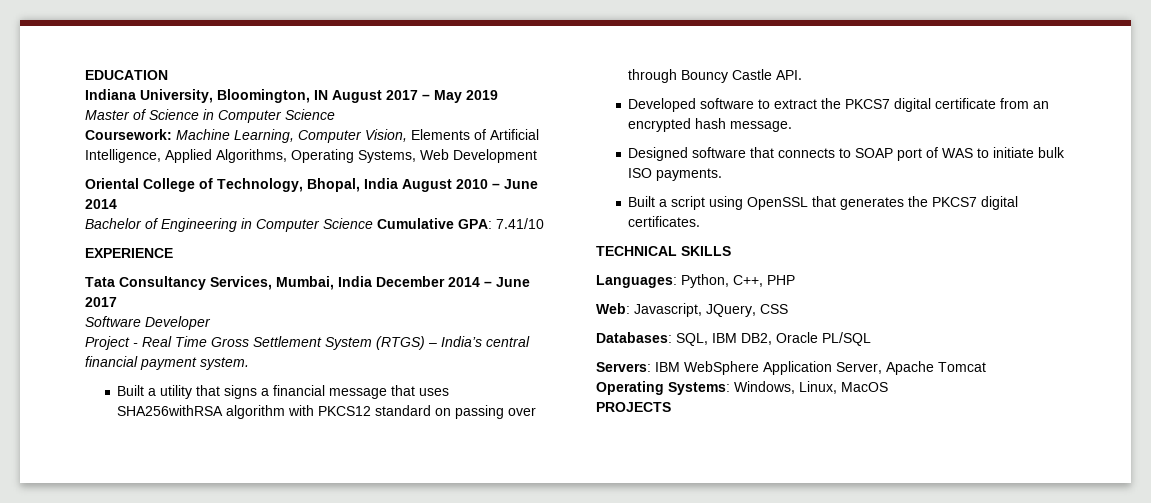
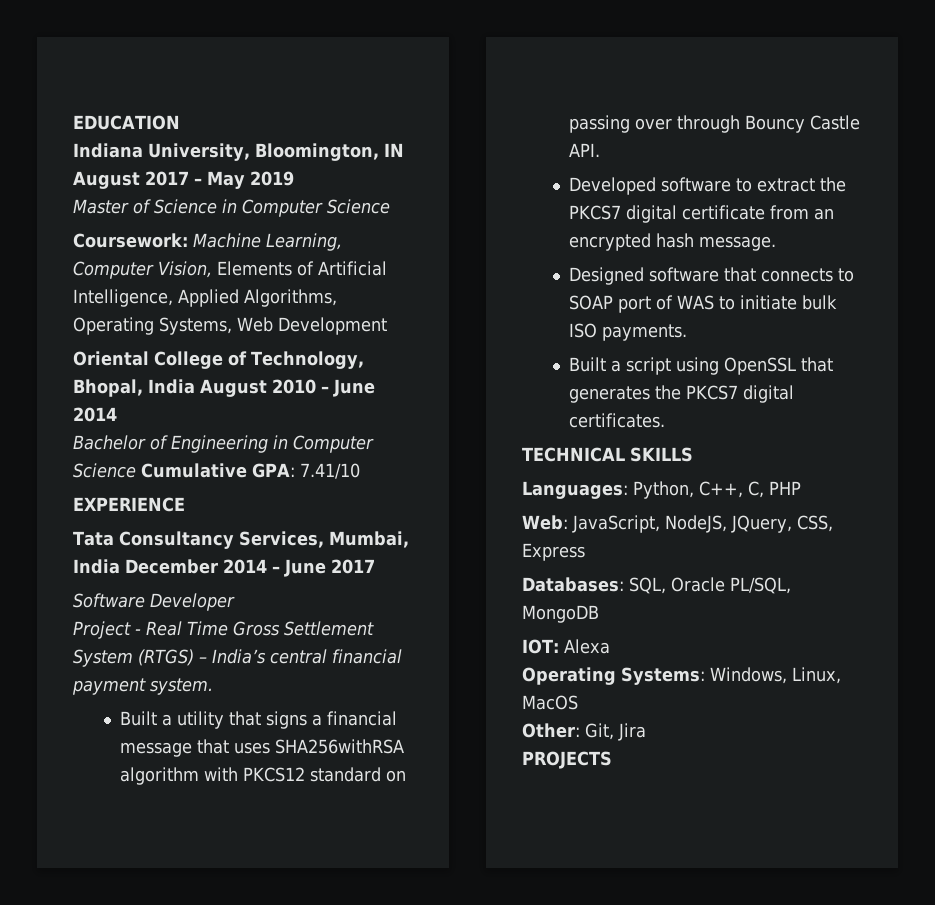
(763, 281) none -> [748,481,764,498] C,
[634,303,788,317] [596,332,871,346] [596,361,986,375] Javascript, JQuery, CSS // Databases: SQL, IBM DB2, Oracle PL/SQL // Servers: IBM WebSphere Application Server, Apache Tomcat -> [572,515,833,533] [522,543,585,561] [522,577,791,594] [522,605,599,623] [522,639,610,654] JavaScript, NodeJS, JQuery, CSS, Express // Databases: SQL, Oracle PL/SQL, MongoDB // IOT: Alexa
(888, 387) none -> [522,723,646,741] // Other: Git, Jira

